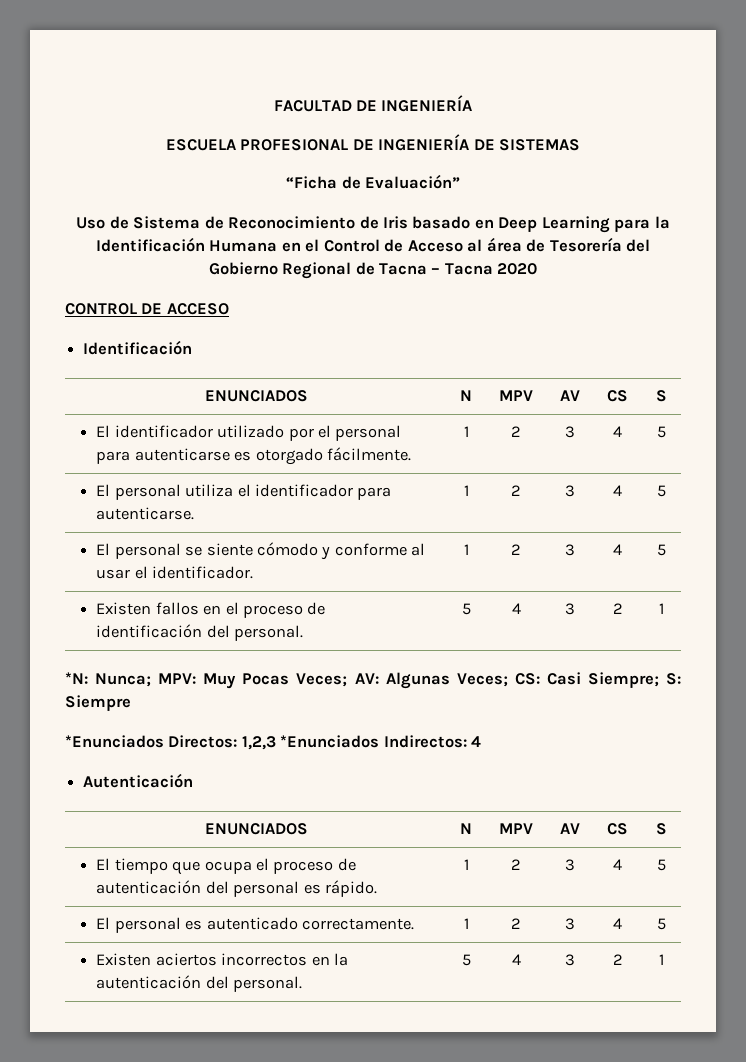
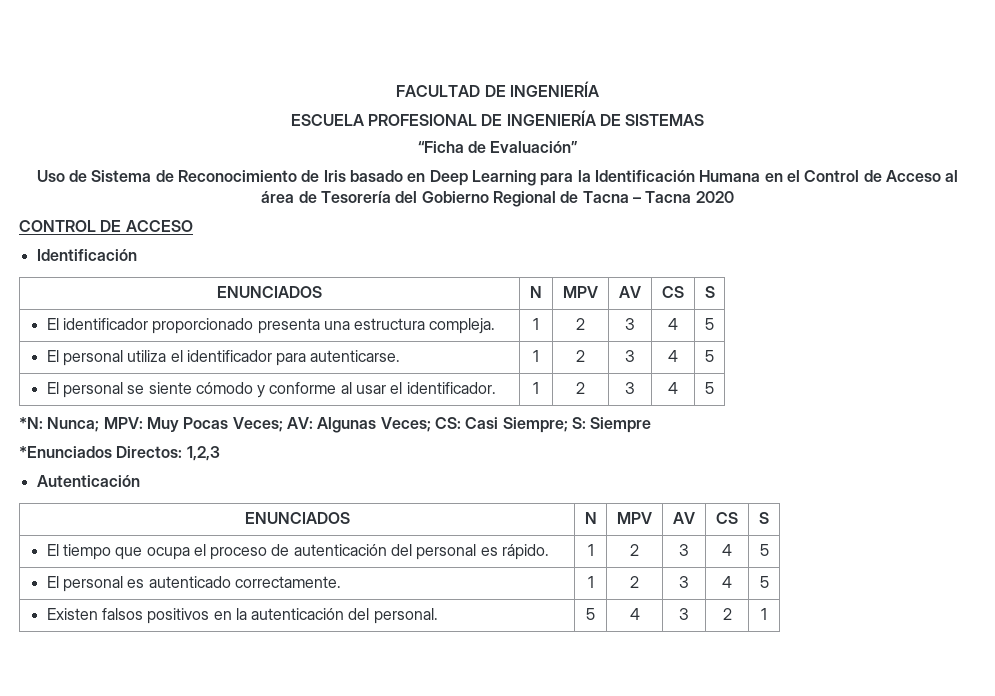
[217,425,402,441] [96,447,412,465] utilizado por el personal para autenticarse es otorgado fácilmente. -> [152,318,496,334] proporcionado presenta una estructura compleja.
[96,602,326,618] [96,624,304,641] [461,603,471,615] [511,603,521,614] [565,603,575,615] [612,603,623,614] [658,603,664,614] // Existen fallos en el proceso de identificación del personal. | 5 | 4 | 3 | 2 | 1 -> (714, 388) none
[280,735,482,748] *Enunciados Indirectos: 4 -> (220, 453) none
[155,953,308,966] aciertos incorrectos -> [101,608,210,624] falsos positivos

